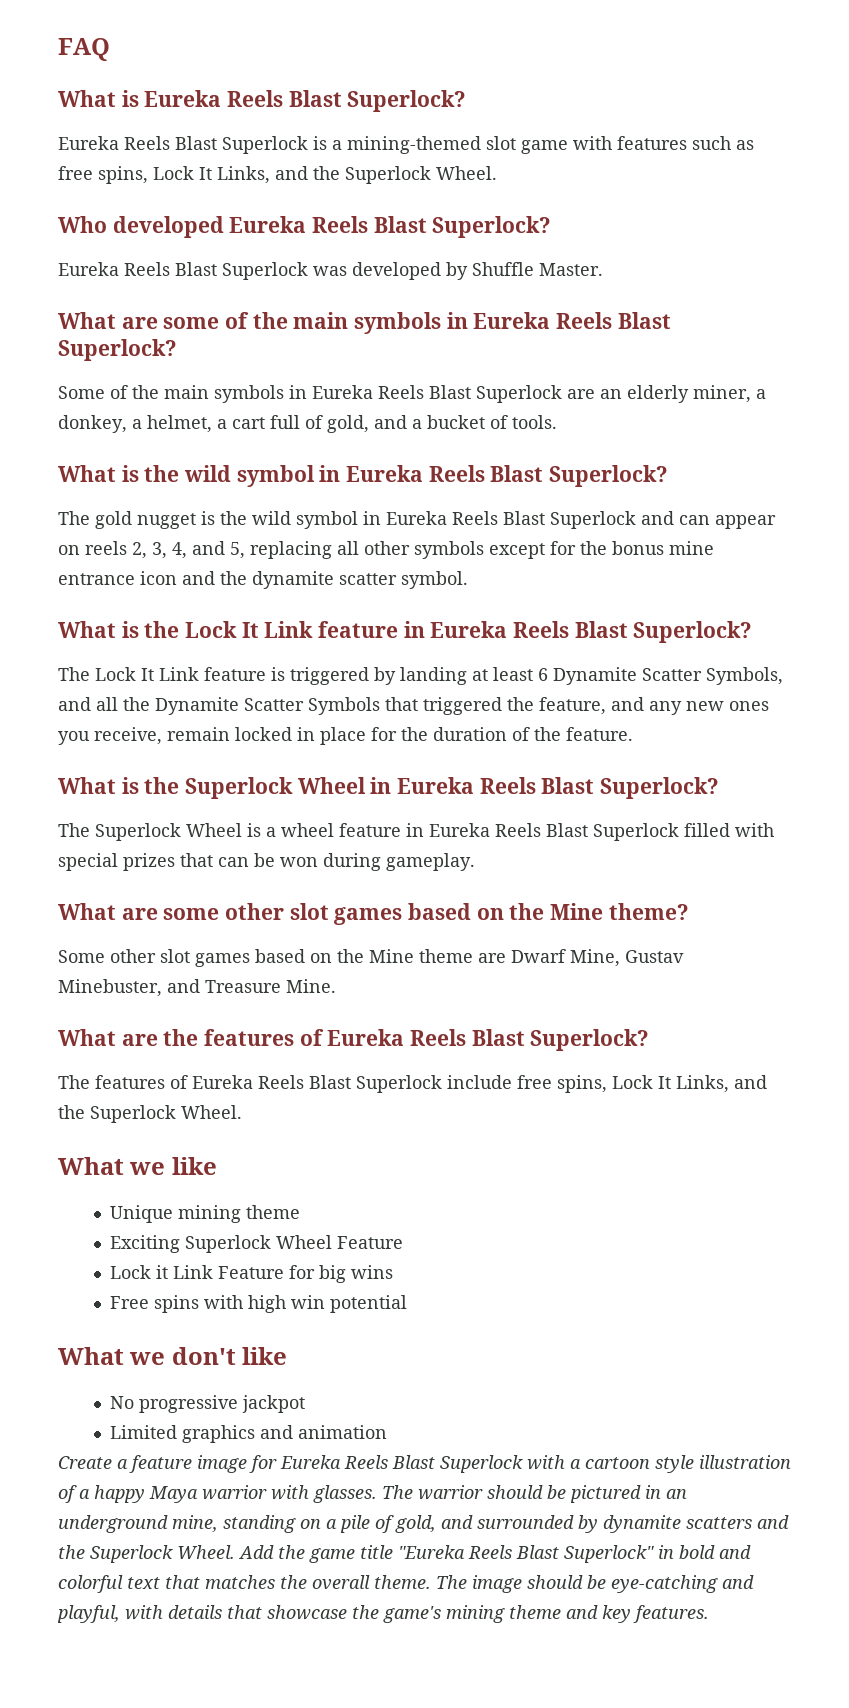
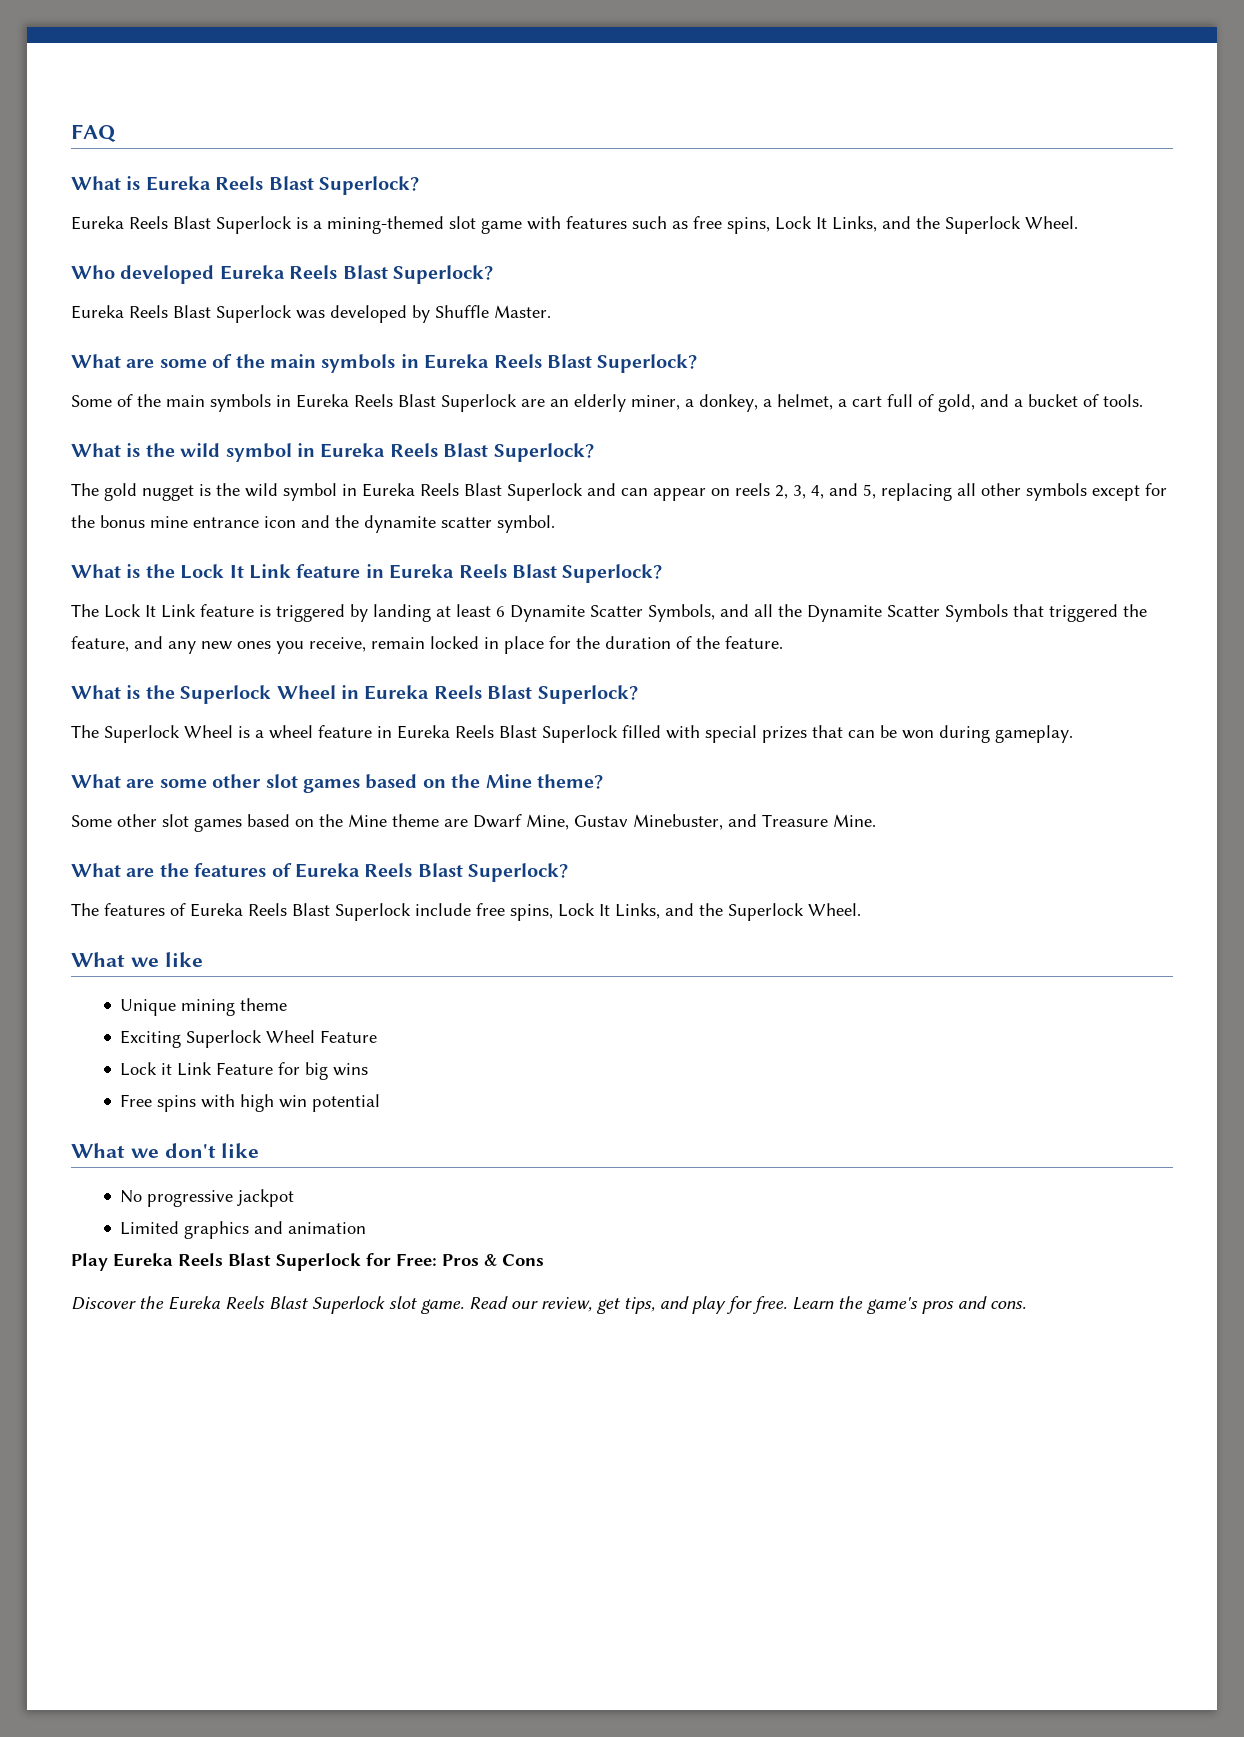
[58,1455,791,1473] [58,1485,687,1503] [58,1515,789,1533] [58,1545,751,1563] [58,1575,754,1593] [57,1605,709,1623] Create a feature image for Eureka Reels Blast Superlock with a cartoon style illustration of a happy Maya warrior with glasses. The warrior should be pictured in an underground mine, standing on a pile of gold, and surrounded by dynamite scatters and the Superlock Wheel. Add the game title "Eureka Reels Blast Superlock" in bold and colorful text that matches the overall theme. The image should be eye-catching and playful, with details that showcase the game's mining theme and key features. -> [71,1253,544,1271] [71,1296,1026,1314] Play Eureka Reels Blast Superlock for Free: Pros & Cons // Discover the Eureka Reels Blast Superlock slot game. Read our review, get tips, and play for free. Learn the game's pros and cons.

